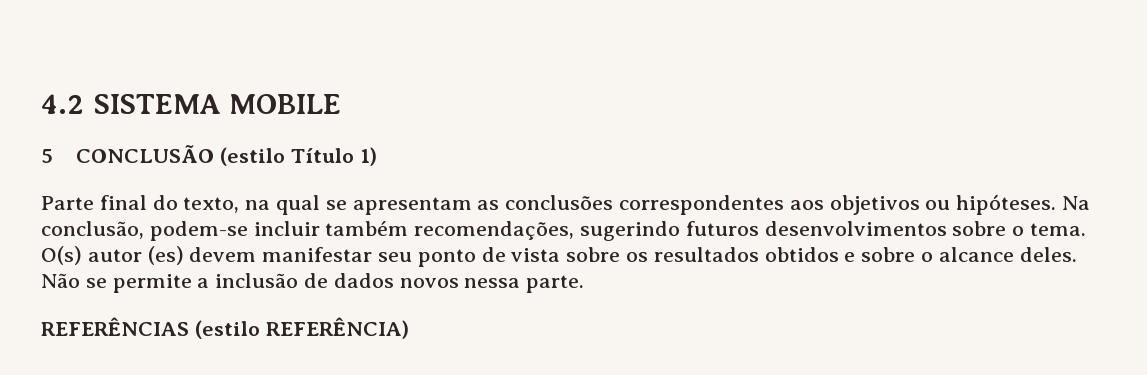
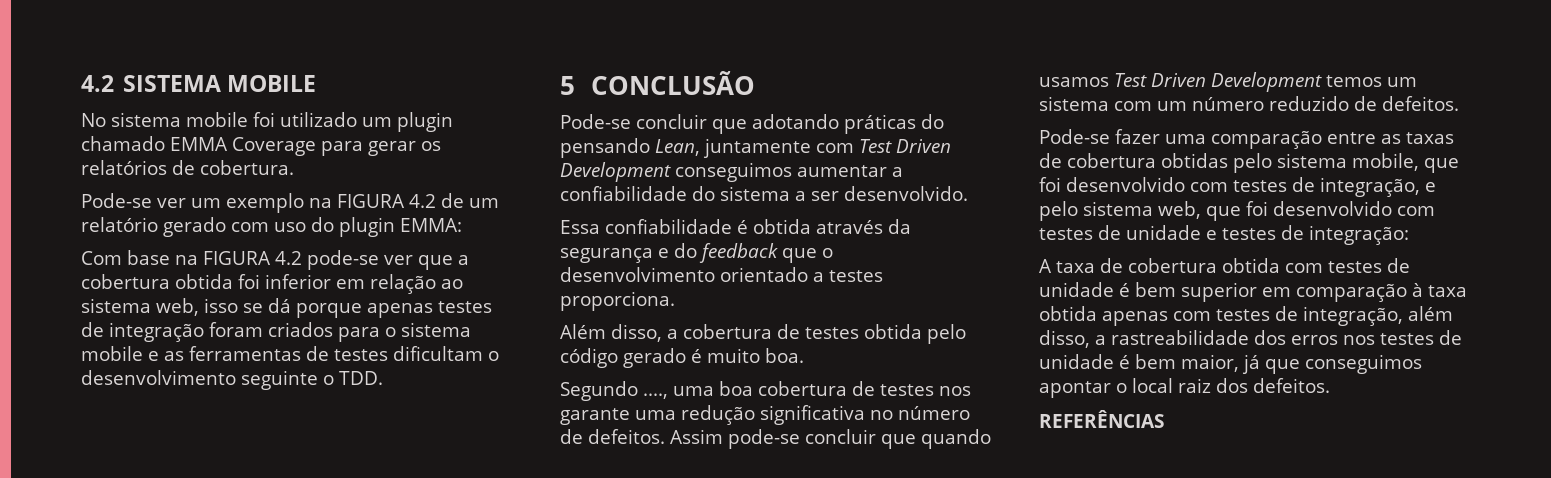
[41,145,377,166] [41,194,1091,215] [41,221,1087,241] [41,246,1077,267] [41,273,585,293] 5 CONCLUSÃO (estilo Título 1) // Parte final do texto, na qual se apresentam as conclusões correspondentes aos objetivos ou hipóteses. Na conclusão, podem-se incluir também recomendações, sugerindo futuros desenvolvimentos sobre o tema. O(s) autor (es) devem manifestar seu ponto de vista sobre os resultados obtidos e sobre o alcance deles. Não se permite a inclusão de dados novos nessa parte. -> [81,112,453,132] [81,136,441,156] [81,160,294,175] [81,193,499,213] [81,217,462,237] [81,250,469,270] [81,274,463,294] [81,298,492,318] [81,322,471,342] [81,346,499,361] [81,370,383,390] [560,71,756,95] [560,114,944,134] [560,138,951,158] [560,162,903,182] [560,186,968,201] [560,219,911,234] [560,243,833,263] [560,267,883,282] [560,291,675,311] [560,324,966,344] [560,348,804,368] [560,381,971,401] [560,405,970,425] [560,429,991,449] [1039,72,1417,92] [1039,96,1459,111] [1039,129,1454,149] [1039,153,1459,173] [1039,177,1436,197] [1039,201,1435,221] [1039,225,1409,245] [1039,258,1410,273] [1039,282,1467,302] [1039,306,1453,326] [1039,330,1462,348] [1039,354,1422,374] [1039,378,1330,398] No sistema mobile foi utilizado um plugin chamado EMMA Coverage para gerar os relatórios de cobertura. // Pode-se ver um exemplo na FIGURA 4.2 de um relatório gerado com uso do plugin EMMA: // Com base na FIGURA 4.2 pode-se ver que a cobertura obtida foi inferior em relação ao sistema web, isso se dá porque apenas testes de integração foram criados para o sistema mobile e as ferramentas de testes dificultam o desenvolvimento seguinte o TDD. // 5 CONCLUSÃO // Pode-se concluir que adotando práticas do pensando Lean, juntamente com Test Driven Development conseguimos aumentar a confiabilidade do sistema a ser desenvolvido. // Essa confiabilidade é obtida através da segurança e do feedback que o desenvolvimento orientado a testes proporciona. // Além disso, a cobertura de testes obtida pelo código gerado é muito boa. // Segundo ...., uma boa cobertura de testes nos garante uma redução significativa no número de defeitos. Assim pode-se concluir que quando usamos Test Driven Development temos um sistema com um número reduzido de defeitos. // Pode-se fazer uma comparação entre as taxas de cobertura obtidas pelo sistema mobile, que foi desenvolvido com testes de integração, e pelo sistema web, que foi desenvolvido com testes de unidade e testes de integração: // A taxa de cobertura obtida com testes de unidade é bem superior em comparação à taxa obtida apenas com testes de integração, além disso, a rastreabilidade dos erros nos testes de unidade é bem maior, já que conseguimos apontar o local raiz dos defeitos.
[194,317,409,339] (estilo REFERÊNCIA) -> (1164, 419) none

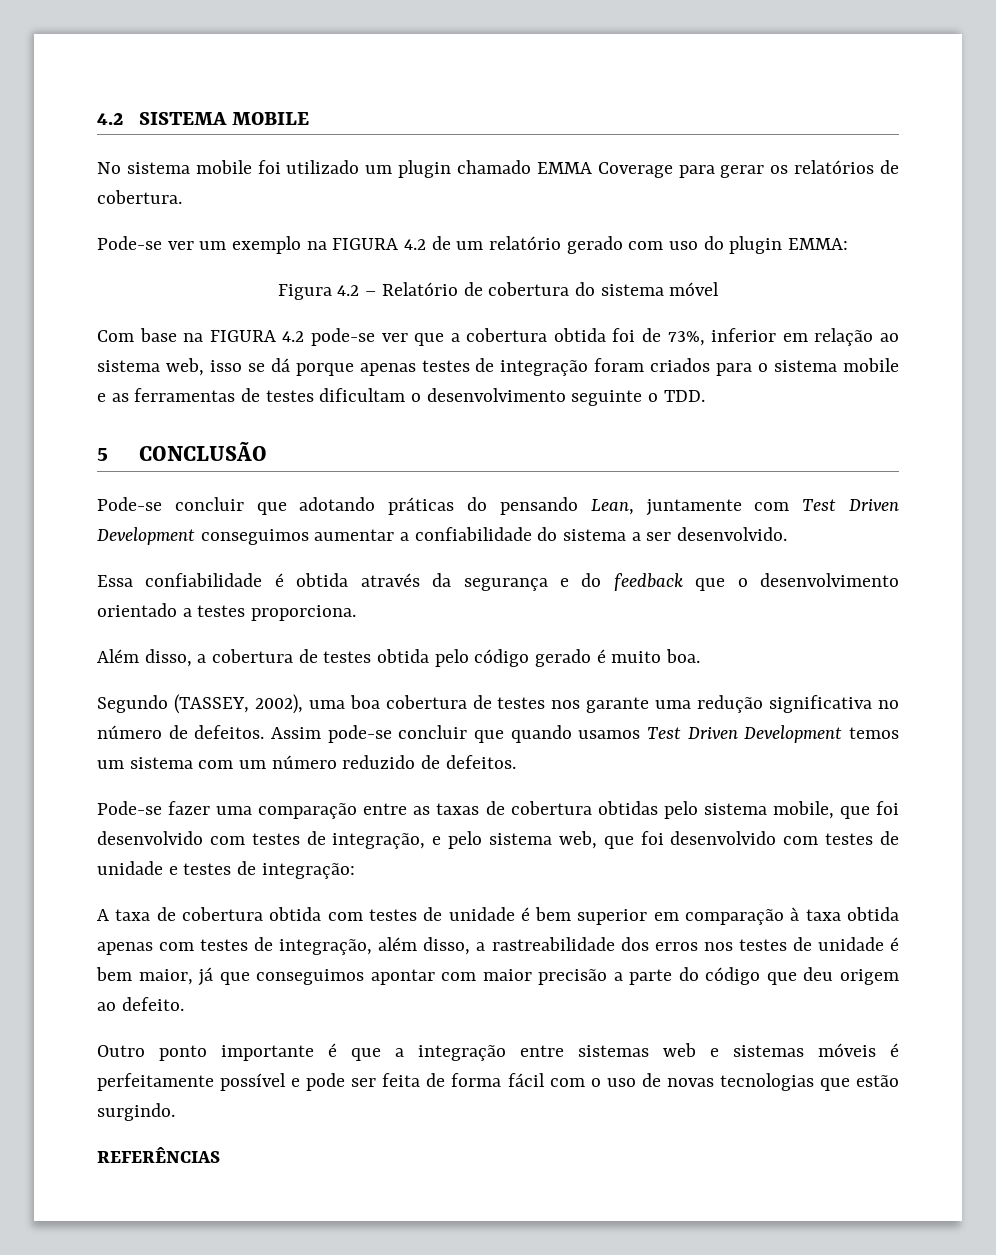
(462, 225) none -> [277,282,720,300] // Figura 4.2 – Relatório de cobertura do sistema móvel
(260, 281) none -> [642,328,705,346] de 73%,
[643,393,668,399] ...., -> [173,694,303,714] (TASSEY, 2002),
[1116,378,1330,393] o local raiz dos defeitos. -> [441,967,899,985] [97,997,184,1011] [97,1043,899,1061] [97,1073,899,1091] [97,1103,175,1121] com maior precisão a parte do código que deu origem ao defeito. // Outro ponto importante é que a integração entre sistemas web e sistemas móveis é perfeitamente possível e pode ser feita de forma fácil com o uso de novas tecnologias que estão surgindo.

